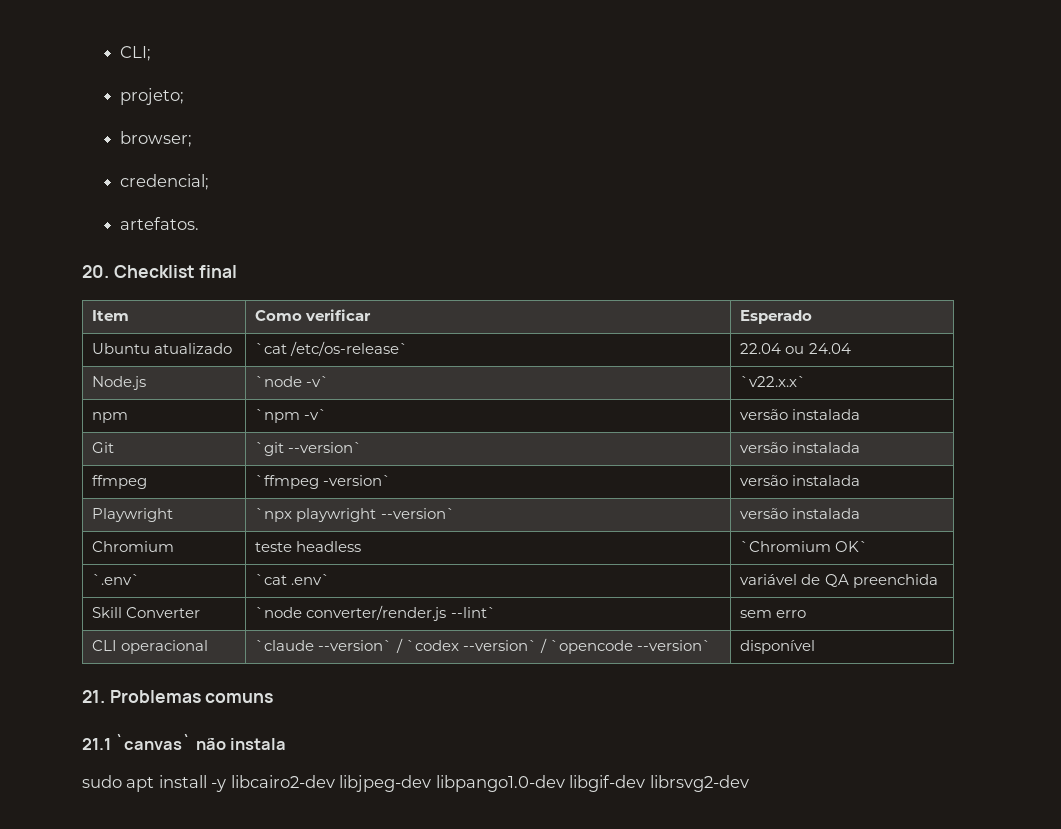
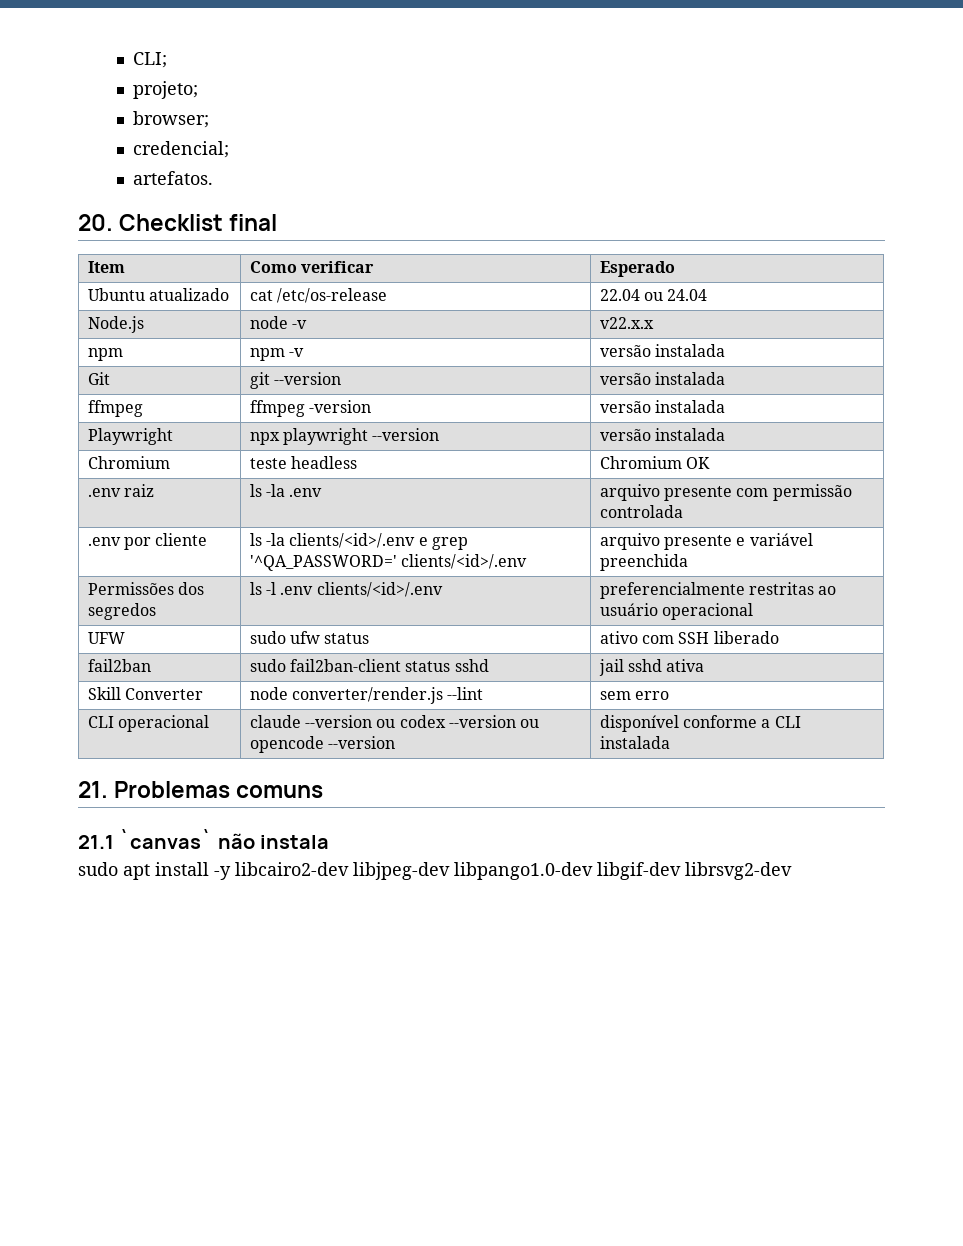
[255,341,409,356] `cat /etc/os-release` -> [249,288,388,303] cat /etc/os-release
[255,376,330,387] [740,376,807,387] `node -v` | `v22.x.x` -> [249,316,308,329] [599,317,654,329] node -v | v22.x.x
[255,409,328,423] `npm -v` -> [249,348,305,361] npm -v
[255,442,363,456] `git --version` -> [249,372,342,389] git --version
[255,475,392,489] `ffmpeg -version` -> [249,400,372,417] ffmpeg -version
[255,508,455,522] `npx playwright --version` -> [249,428,440,445] npx playwright --version
[740,541,869,552] [92,574,141,585] [255,574,331,585] [740,574,938,588] `Chromium OK` // `.env` | `cat .env` | variável de QA preenchida -> [599,456,711,469] [87,484,155,497] [249,484,323,497] [599,484,852,501] [599,505,683,518] [87,533,208,550] [249,533,469,550] [249,554,528,571] [599,533,813,550] [599,554,688,571] [87,582,205,595] [87,603,156,620] [249,582,443,597] [599,582,837,599] [599,603,754,620] [87,632,125,644] [249,631,370,644] [599,631,779,644] [87,659,151,672] [249,659,489,672] [598,659,705,676] Chromium OK // .env raiz | ls -la .env | arquivo presente com permissão controlada // .env por cliente | ls -la clients/<id>/.env e grep '^QA_PASSWORD=' clients/<id>/.env | arquivo presente e variável preenchida // Permissões dos segredos | ls -l .env clients/<id>/.env | preferencialmente restritas ao usuário operacional // UFW | sudo ufw status | ativo com SSH liberado // fail2ban | sudo fail2ban-client status sshd | jail sshd ativa
[255,605,496,621] `node converter/render.js --lint` -> [249,687,484,704] node converter/render.js --lint
[255,638,711,654] [740,640,816,654] `claude --version` / `codex --version` / `opencode --version` | disponível -> [249,715,540,728] [249,736,396,753] [599,715,801,732] [599,736,670,749] claude --version ou codex --version ou opencode --version | disponível conforme a CLI instalada

